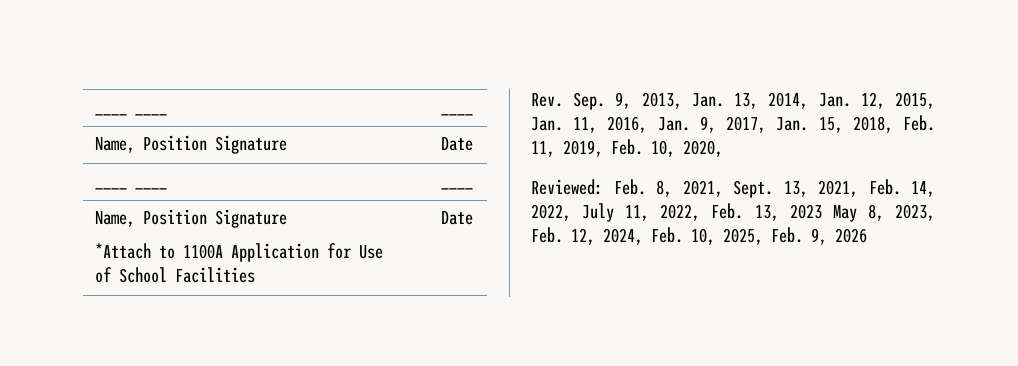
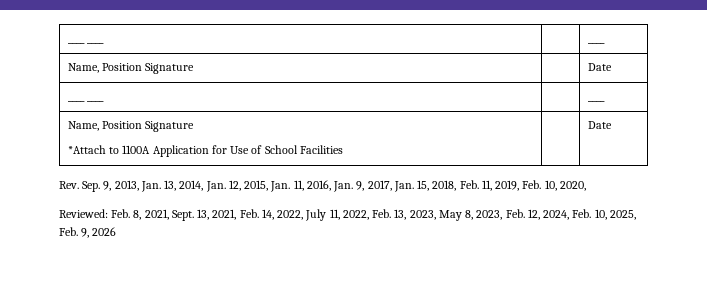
[789,204,822,219] 2023 -> [409,210,436,220] 2023,

